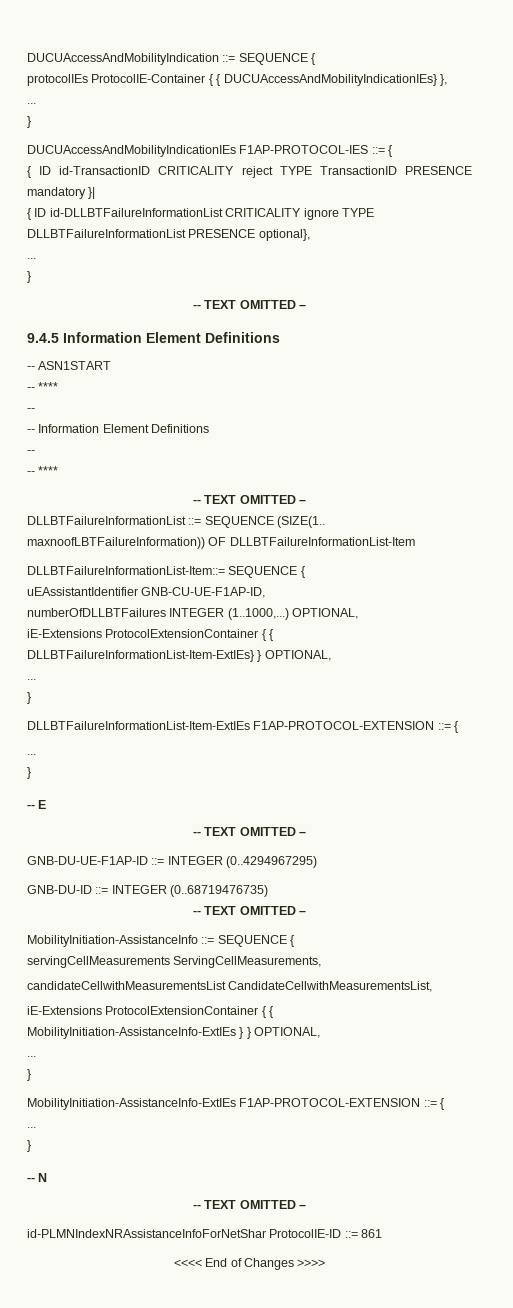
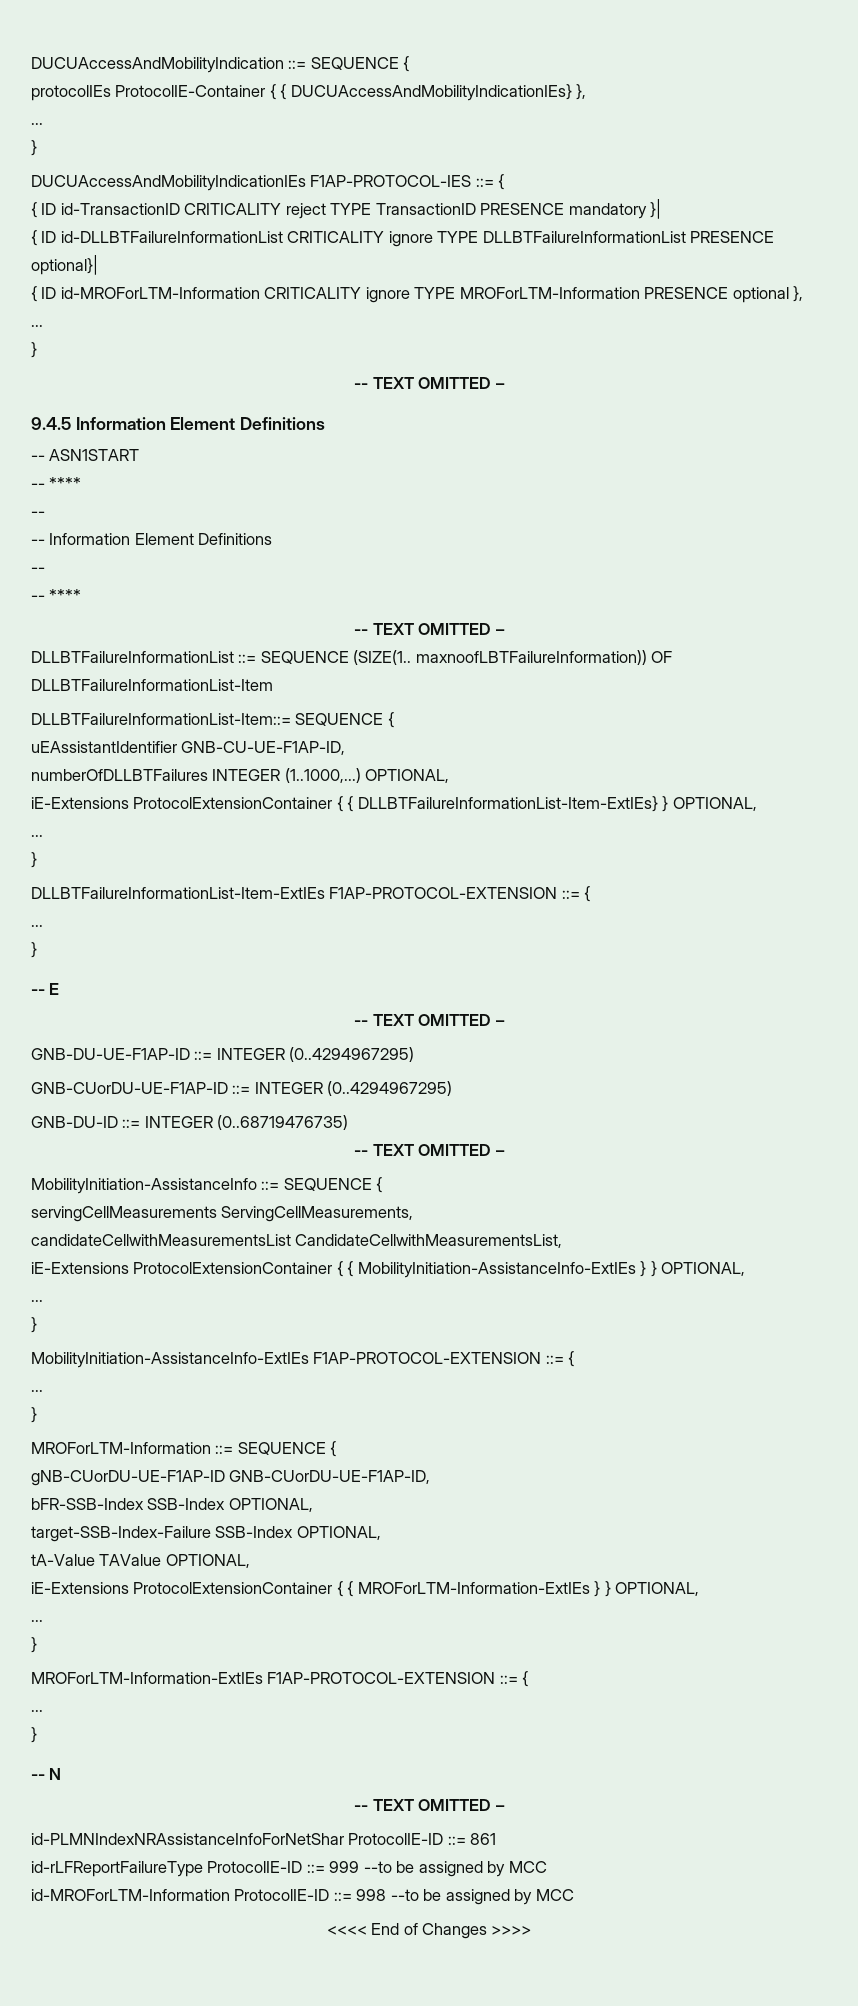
[258,229,310,241] optional}, -> [31,255,98,275] [31,286,804,303] optional}| // { ID id-MROForLTM-Information CRITICALITY ignore TYPE MROForLTM-Information PRESENCE optional },
(318, 862) none -> [31,1081,453,1096] // GNB-CUorDU-UE-F1AP-ID ::= INTEGER (0..4294967295)
(31, 1146) none -> [31,1441,337,1457] [31,1470,431,1486] [31,1498,313,1512] [31,1526,381,1542] [31,1554,250,1568] [31,1581,700,1597] [31,1620,43,1622] [31,1637,37,1653] [31,1671,529,1687] [31,1710,43,1712] [31,1727,37,1743] // MROForLTM-Information ::= SEQUENCE { // gNB-CUorDU-UE-F1AP-ID GNB-CUorDU-UE-F1AP-ID, // bFR-SSB-Index SSB-Index OPTIONAL, // target-SSB-Index-Failure SSB-Index OPTIONAL, // tA-Value TAValue OPTIONAL, // iE-Extensions ProtocolExtensionContainer { { MROForLTM-Information-ExtIEs } } OPTIONAL, // ... // } // MROForLTM-Information-ExtIEs F1AP-PROTOCOL-EXTENSION ::= { // ... // }
(383, 1233) none -> [31,1861,547,1877] [31,1889,574,1905] // id-rLFReportFailureType ProtocolIE-ID ::= 999 --to be assigned by MCC // id-MROForLTM-Information ProtocolIE-ID ::= 998 --to be assigned by MCC

